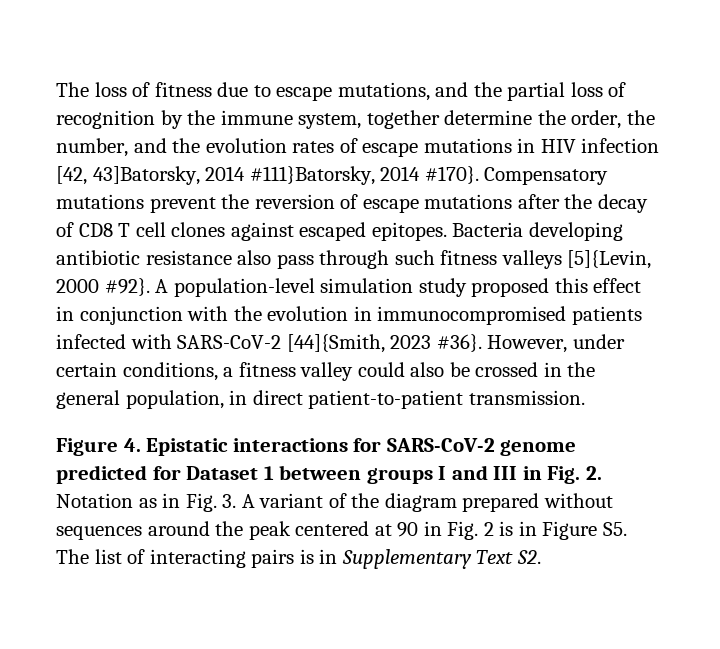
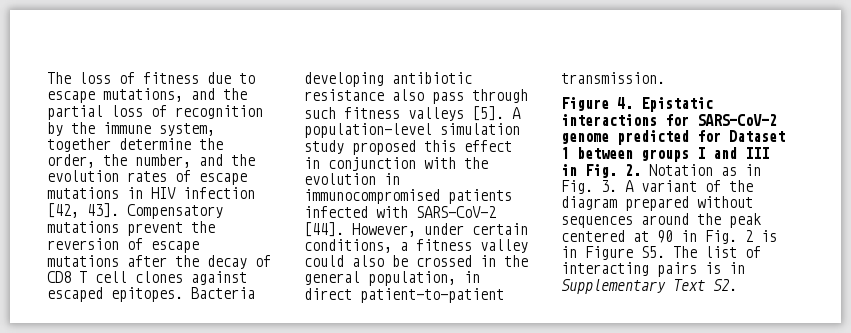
[92,166,479,185] 43]Batorsky, 2014 #111}Batorsky, 2014 #170}. -> [87,203,119,218] 43].
[567,250,652,269] [56,278,150,296] [5]{Levin, 2000 #92}. -> [472,106,504,121] [5].
[286,334,482,353] [44]{Smith, 2023 #36}. -> [304,222,344,237] [44].

